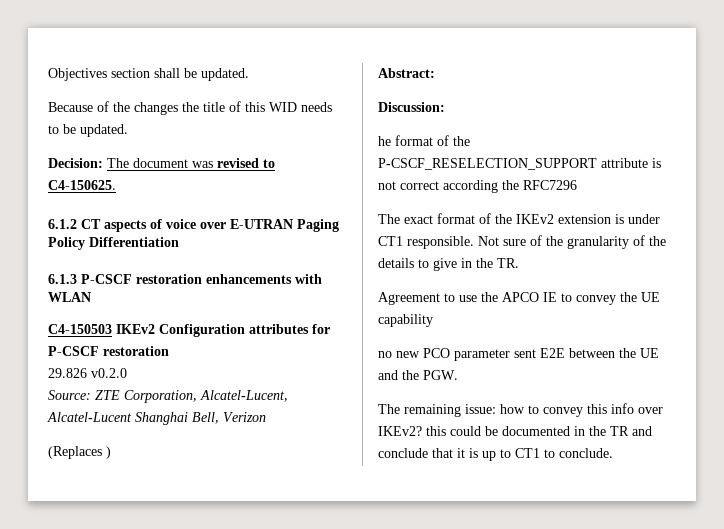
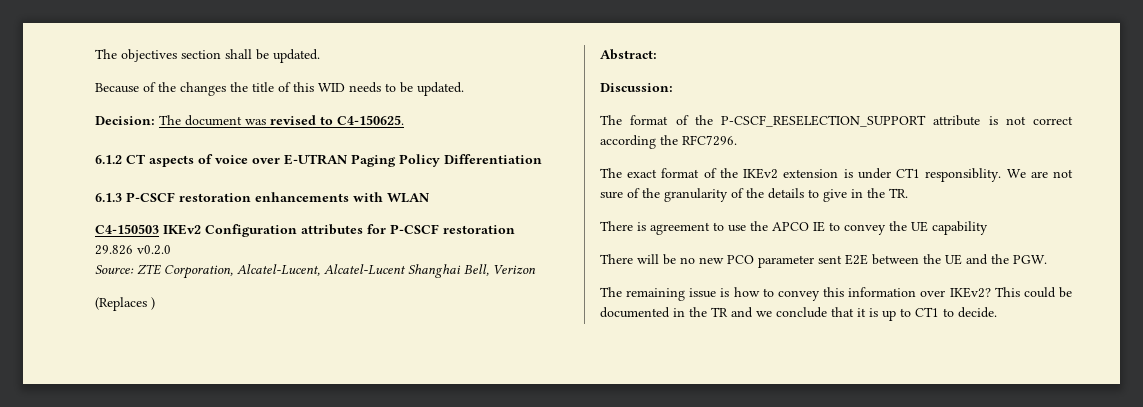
[48,68,107,81] Objectives -> [95,49,177,62] The objectives
[378,136,391,146] he -> [600,115,622,125] The
[523,180,577,190] RFC7296 -> [682,135,737,146] RFC7296.
[407,236,499,249] responsible. Not -> [925,168,1073,182] responsiblity. We are not
[378,292,440,305] Agreement -> [600,221,710,235] There is agreement
(433, 320) none -> [600,254,676,265] There will be
[465,404,496,414] issue: -> [689,288,730,298] issue is
[611,403,634,414] info -> [848,287,917,297] information
[426,426,446,436] this -> [994,287,1020,297] This
(652, 431) none -> [756,311,772,317] we
[559,448,613,458] conclude. -> [958,307,997,318] decide.

